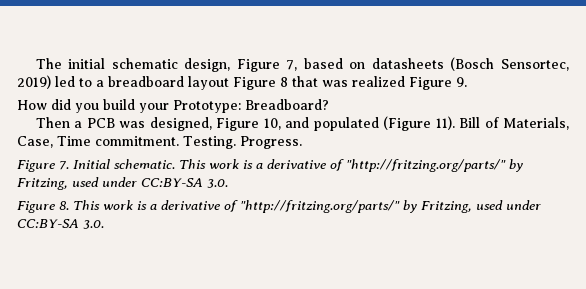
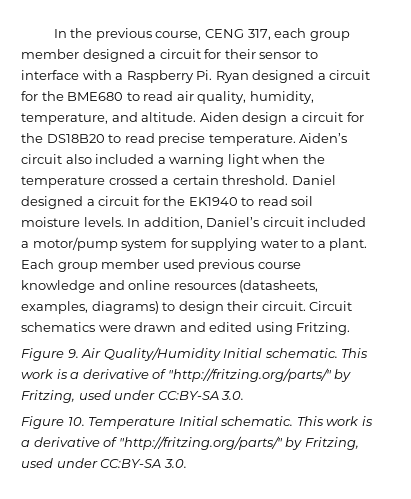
[35,57,569,72] [17,75,467,90] [17,99,329,113] [35,116,569,131] [17,136,302,149] [17,160,69,172] The initial schematic design, Figure 7, based on datasheets (Bosch Sensortec, 2019) led to a breadboard layout Figure 8 that was realized Figure 9. // How did you build your Prototype: Breadboard? // Then a PCB was designed, Figure 10, and populated (Figure 11). Bill of Materials, Case, Time commitment. Testing. Progress. // Figure 7. -> [53,28,350,41] [21,49,318,62] [21,70,371,83] [21,91,314,104] [21,112,364,125] [21,133,348,146] [21,154,325,167] [21,175,336,188] [21,196,314,209] [21,217,367,229] [21,237,368,251] [21,259,301,272] [21,280,319,293] [21,301,353,314] [21,322,351,335] [21,347,221,361] In the previous course, CENG 317, each group member designed a circuit for their sensor to interface with a Raspberry Pi. Ryan designed a circuit for the BME680 to read air quality, humidity, temperature, and altitude. Aiden design a circuit for the DS18B20 to read precise temperature. Aiden’s circuit also included a warning light when the temperature crossed a certain threshold. Daniel designed a circuit for the EK1940 to read soil moisture levels. In addition, Daniel’s circuit included a motor/pump system for supplying water to a plant. Each group member used previous course knowledge and online resources (datasheets, examples, diagrams) to design their circuit. Circuit schematics were drawn and edited using Fritzing. // Figure 9. Air Quality/Humidity
[59,201,69,210] 8. -> [67,416,294,429] 10. Temperature Initial schematic.

